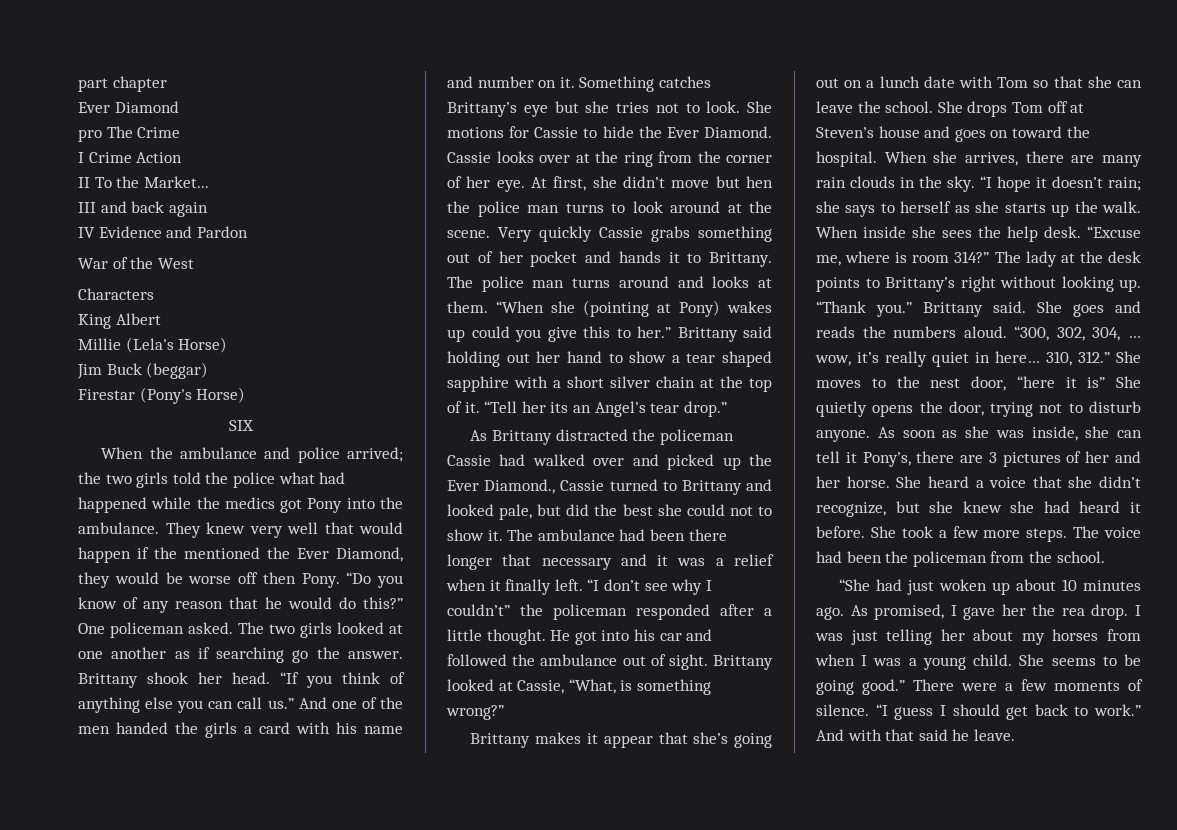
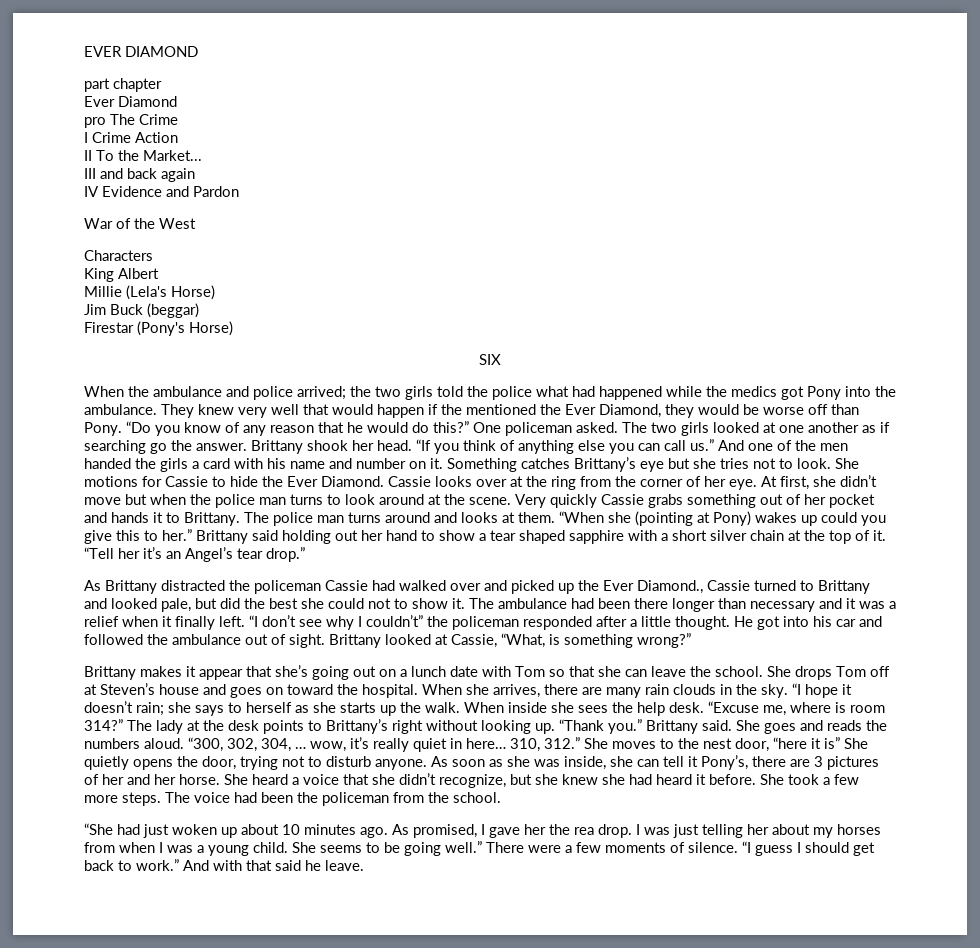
(78, 85) none -> [84,46,198,57] EVER DIAMOND //
[262,572,296,584] then -> [831,404,859,415] than
[746,176,773,188] hen -> [150,494,186,505] when
[550,402,569,413] its -> [143,547,162,559] it’s
[502,554,532,566] that -> [718,598,746,609] than
[862,679,905,695] good.” -> [445,841,482,853] well.”

